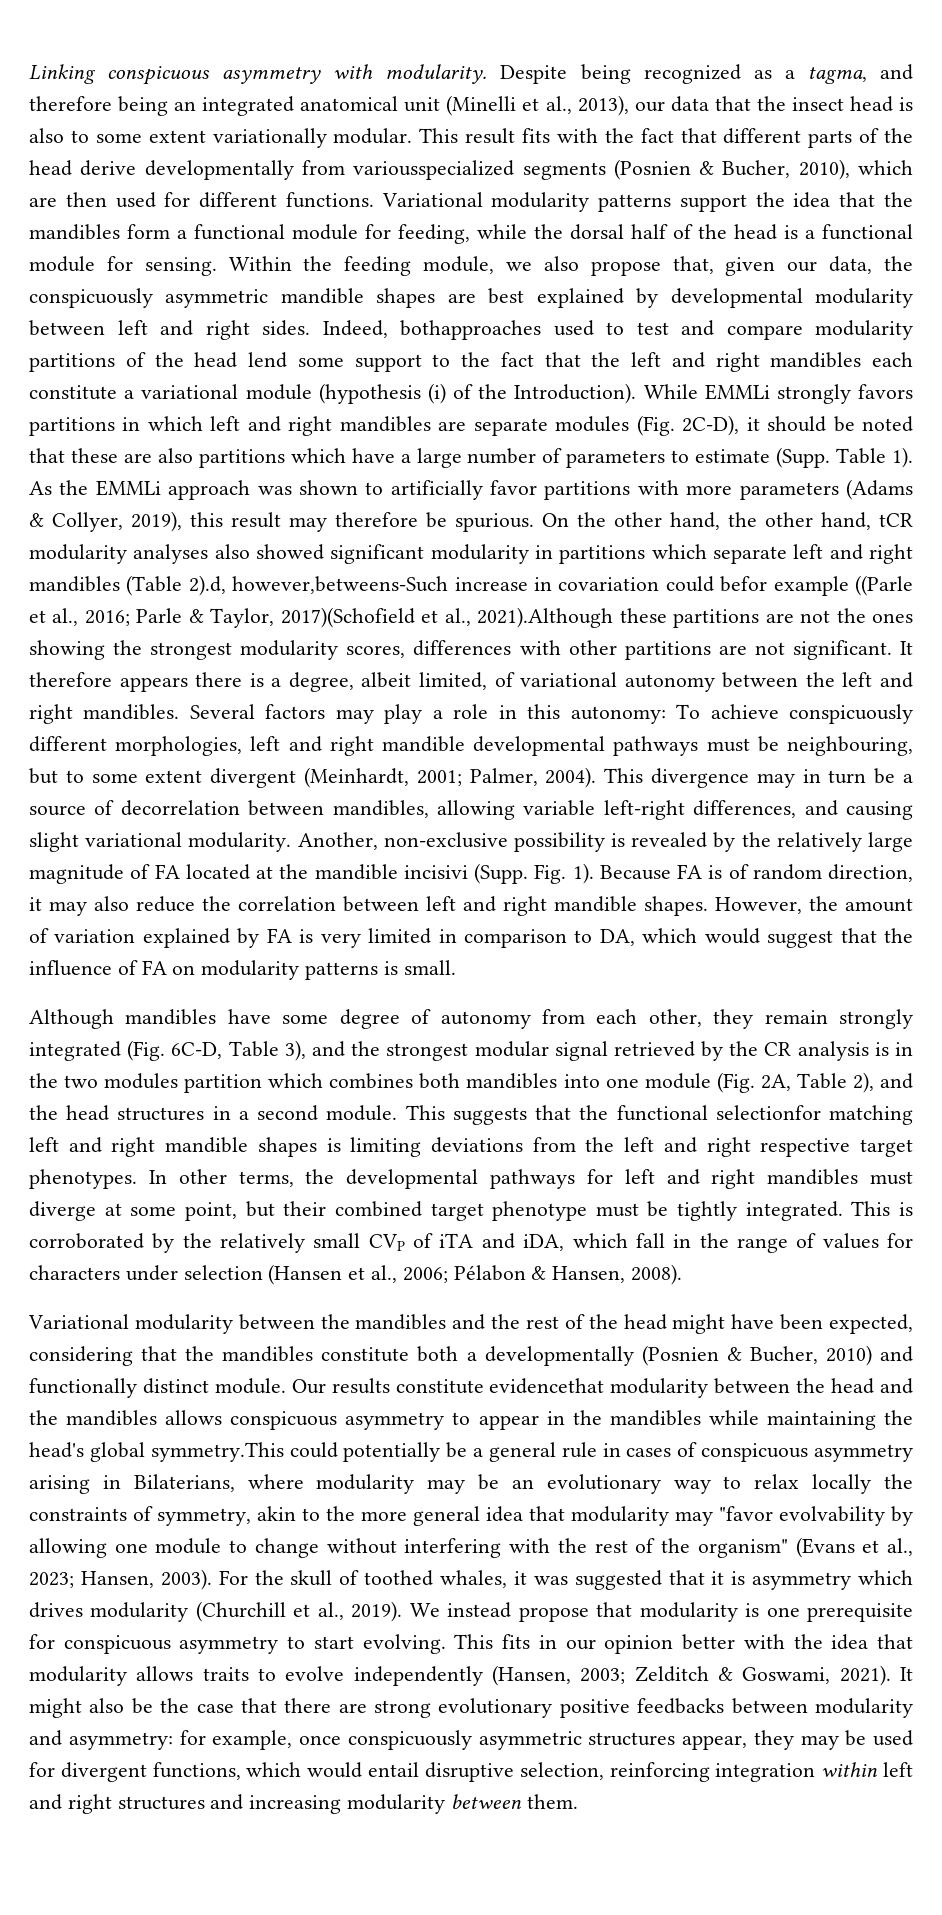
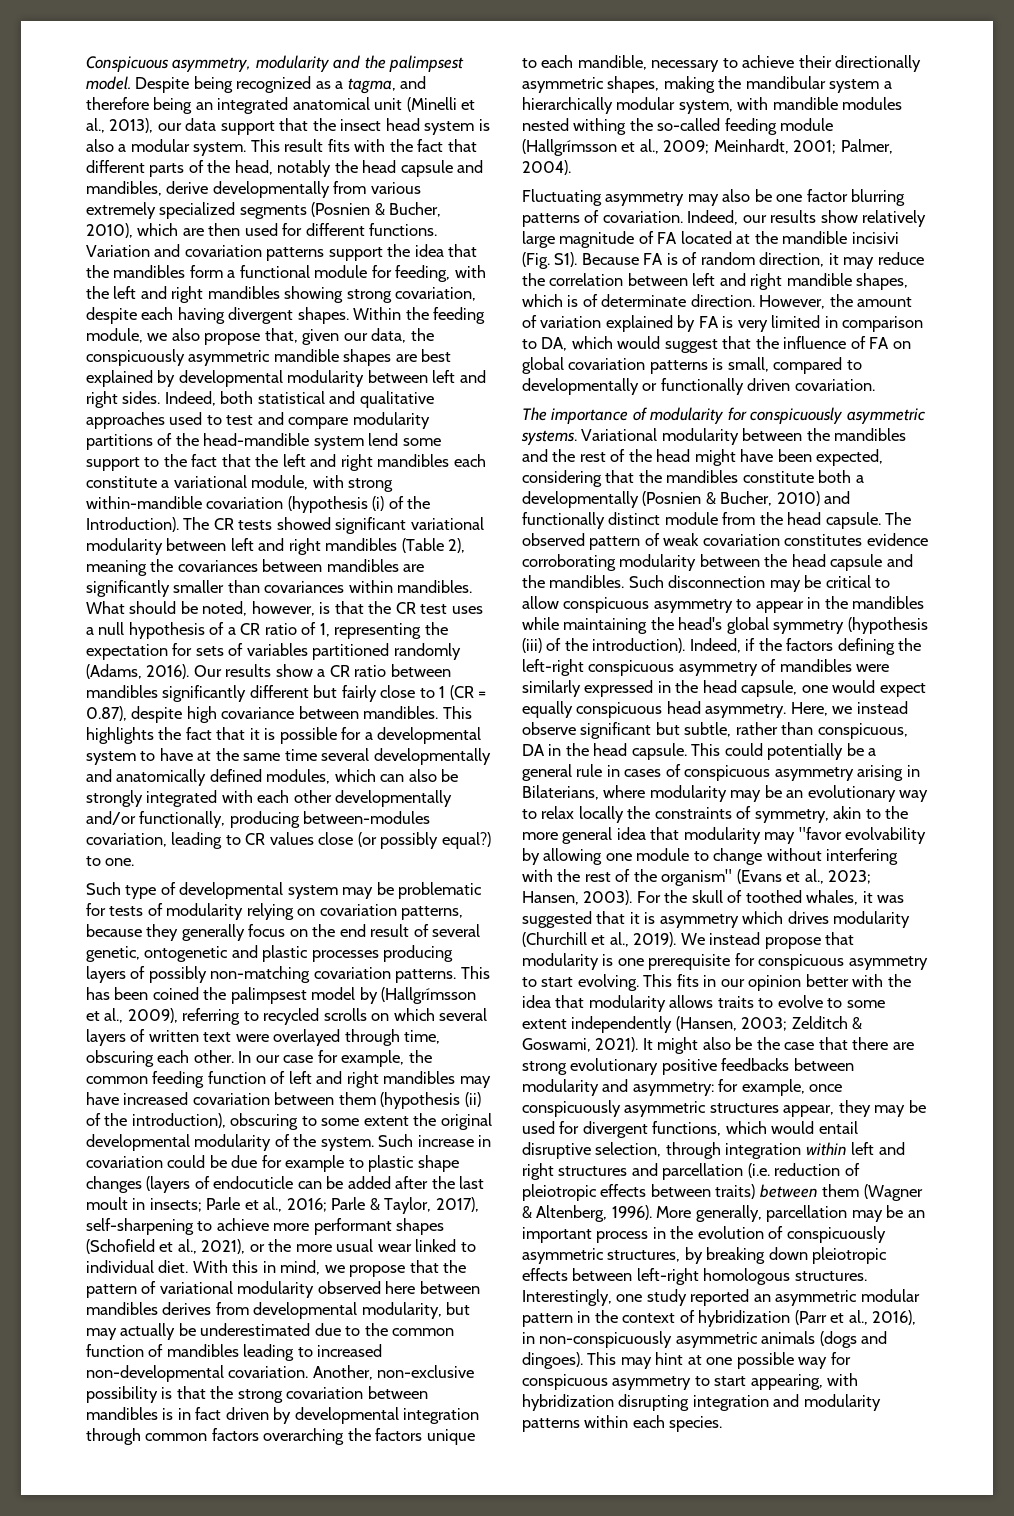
[29,64,488,85] Linking conspicuous asymmetry with modularity. -> [86,55,465,72] [86,76,131,90] Conspicuous asymmetry, modularity and the palimpsest model.
(709, 104) none -> [220,121,275,135] support
(893, 104) none -> [424,121,475,135] system
[70,128,413,148] to some extent variationally modular. -> [118,139,247,156] a modular system.
[29,160,515,180] head derive developmentally from variousspecialized -> [234,160,484,177] [86,181,421,198] [86,202,236,219] head, notably the head capsule and mandibles, derive developmentally from various extremely specialized
[381,192,590,212] Variational modularity -> [86,244,262,257] Variation and covariation
[477,224,913,240] [29,256,217,276] while the dorsal half of the head is a functional module for sensing. -> [454,265,486,278] [86,286,477,303] [86,307,349,324] with the left and right mandibles showing strong covariation, despite each having divergent shapes.
[400,320,541,340] bothapproaches -> [220,391,434,408] [86,412,165,429] both statistical and qualitative approaches
[194,352,238,368] head -> [203,433,364,450] head-mandible system
[245,384,312,400] module -> [251,475,394,492] [86,496,284,509] module, with strong within-mandible covariation
[643,384,913,404] [29,415,914,436] [29,447,913,468] [29,479,913,500] [29,511,913,532] [29,544,787,564] While EMMLi strongly favors partitions in which left and right mandibles are separate modules (Fig. 2C-D), it should be noted that these are also partitions which have a large number of parameters to estimate (Supp. Table 1). As the EMMLi approach was shown to artificially favor partitions with more parameters (Adams & Collyer, 2019), this result may therefore be spurious. On the other hand, the other hand, tCR modularity analyses also showed significant modularity in partitions which separate -> [183,517,484,534] [86,538,227,555] The CR tests showed significant variational modularity between
[188,575,913,596] 2).d, however,betweens-Such increase in covariation could befor example ((Parle -> [448,538,466,553] [86,559,425,576] [86,580,473,597] [86,601,483,616] [86,622,448,639] [86,643,461,660] [86,664,451,679] [86,685,487,702] [86,706,472,723] [86,727,482,744] [86,748,491,765] [86,769,459,786] [86,790,453,807] [86,811,431,828] [86,832,491,849] [86,856,135,866] [86,882,483,899] [86,903,464,920] [86,924,481,941] [86,945,454,962] [86,966,490,983] [86,987,477,1004] [86,1008,488,1025] [86,1029,441,1046] [86,1050,432,1067] [86,1071,491,1088] [86,1092,481,1109] [86,1113,492,1130] [86,1134,492,1151] [86,1155,459,1172] [86,1176,485,1193] [86,1197,241,1212] 2), meaning the covariances between mandibles are significantly smaller than covariances within mandibles. What should be noted, however, is that the CR test uses a null hypothesis of a CR ratio of 1, representing the expectation for sets of variables partitioned randomly (Adams, 2016). Our results show a CR ratio between mandibles significantly different but fairly close to 1 (CR = 0.87), despite high covariance between mandibles. This highlights the fact that it is possible for a developmental system to have at the same time several developmentally and anatomically defined modules, which can also be strongly integrated with each other developmentally and/or functionally, producing between-modules covariation, leading to CR values close (or possibly equal?) to one. // Such type of developmental system may be problematic for tests of modularity relying on covariation patterns, because they generally focus on the end result of several genetic, ontogenetic and plastic processes producing layers of possibly non-matching covariation patterns. This has been coined the palimpsest model by (Hallgrímsson et al., 2009), referring to recycled scrolls on which several layers of written text were overlayed through time, obscuring each other. In our case for example, the common feeding function of left and right mandibles may have increased covariation between them (hypothesis (ii) of the introduction), obscuring to some extent the original developmental modularity of the system. Such increase in covariation could be due for example to plastic shape changes (layers of endocuticle can be added after the last moult in insects; Parle
[280,607,914,628] [29,640,914,660] [29,672,913,692] [29,704,913,724] [29,736,914,756] [29,767,913,788] [29,800,913,820] [29,832,771,852] 2017)(Schofield et al., 2021).Although these partitions are not the ones showing the strongest modularity scores, differences with other partitions are not significant. It therefore appears there is a degree, albeit limited, of variational autonomy between the left and right mandibles. Several factors may play a role in this autonomy: To achieve conspicuously different morphologies, left and right mandible developmental pathways must be neighbouring, but to some extent divergent (Meinhardt, 2001; Palmer, 2004). This divergence may in turn be a source of decorrelation between mandibles, allowing variable left-right differences, and causing slight variational modularity. Another, non-exclusive possibility is revealed by the -> [435,1197,479,1212] [86,1218,445,1235] [86,1239,476,1254] [86,1260,467,1277] [86,1281,480,1298] [86,1302,471,1319] [86,1323,455,1340] [86,1344,383,1361] [86,1365,475,1382] [86,1386,428,1403] [86,1407,480,1424] [86,1428,475,1445] [522,55,922,72] [522,76,892,93] [522,97,903,114] [522,118,834,135] [522,139,893,156] [522,160,571,175] [522,189,906,206] [522,210,858,227] 2017), self-sharpening to achieve more performant shapes (Schofield et al., 2021), or the more usual wear linked to individual diet. With this in mind, we propose that the pattern of variational modularity observed here between mandibles derives from developmental modularity, but may actually be underestimated due to the common function of mandibles leading to increased non-developmental covariation. Another, non-exclusive possibility is that the strong covariation between mandibles is in fact driven by developmental integration through common factors overarching the factors unique to each mandible, necessary to achieve their directionally asymmetric shapes, making the mandibular system a hierarchically modular system, with mandible modules nested withing the so-called feeding module (Hallgrímsson et al., 2009; Meinhardt, 2001; Palmer, 2004). // Fluctuating asymmetry may also be one factor blurring patterns of covariation. Indeed, our results show
[474,863,594,884] (Supp. Fig. 1). -> [522,252,578,269] (Fig. S1).
[93,896,129,911] also -> (875, 263) none
[644,896,708,916] shapes. -> [856,273,909,290] [522,294,755,307] shapes, which is of determinate direction.
[201,960,456,980] [29,1009,913,1029] [29,1040,913,1061] [29,1072,914,1093] [29,1105,914,1125] [29,1137,913,1157] [29,1169,914,1189] [29,1201,913,1221] [29,1233,914,1253] [29,1264,683,1285] modularity patterns is small. // Although mandibles have some degree of autonomy from each other, they remain strongly integrated (Fig. 6C-D, Table 3), and the strongest modular signal retrieved by the CR analysis is in the two modules partition which combines both mandibles into one module (Fig. 2A, Table 2), and the head structures in a second module. This suggests that the functional selectionfor matching left and right mandible shapes is limiting deviations from the left and right respective target phenotypes. In other terms, the developmental pathways for left and right mandibles must diverge at some point, but their combined target phenotype must be tightly integrated. This is corroborated by the relatively small CVP of iTA and iDA, which fall in the range of values for characters under selection (Hansen et al., 2006; Pélabon & Hansen, 2008). // -> [522,357,862,374] [522,378,875,395] [522,407,925,424] [521,430,577,445] global covariation patterns is small, compared to developmentally or functionally driven covariation. // The importance of modularity for conspicuously asymmetric systems.
[214,1378,605,1394] module. Our results constitute evidencethat -> [664,512,912,529] [522,533,928,550] [522,554,616,571] module from the head capsule. The observed pattern of weak covariation constitutes evidence corroborating
[879,1378,913,1394] [29,1410,223,1426] and the mandibles allows -> [830,554,913,571] [522,575,891,592] [522,596,559,609] capsule and the mandibles. Such disconnection may be critical to allow
[150,1442,284,1462] symmetry.This -> [773,617,928,634] [522,638,922,655] [522,659,890,676] [522,680,926,697] [522,701,908,718] [522,722,908,739] [522,743,721,760] symmetry (hypothesis (iii) of the introduction). Indeed, if the factors defining the left-right conspicuous asymmetry of mandibles were similarly expressed in the head capsule, one would expect equally conspicuous head asymmetry. Here, we instead observe significant but subtle, rather than conspicuous, DA in the head capsule. This
(345, 1673) none -> [827,998,885,1008] [522,1019,567,1029] to some extent
[609,1762,710,1782] reinforcing -> [665,1142,721,1159] through
[249,1794,578,1814] increasing modularity between them. -> [662,1163,860,1180] [522,1184,923,1201] [522,1205,925,1222] [522,1226,886,1243] [522,1247,888,1264] [522,1268,867,1285] [522,1289,920,1306] [522,1310,917,1327] [522,1331,888,1348] [522,1352,851,1369] [522,1373,859,1390] [522,1394,881,1411] [522,1415,723,1432] parcellation (i.e. reduction of pleiotropic effects between traits) between them (Wagner & Altenberg, 1996). More generally, parcellation may be an important process in the evolution of conspicuously asymmetric structures, by breaking down pleiotropic effects between left-right homologous structures. Interestingly, one study reported an asymmetric modular pattern in the context of hybridization (Parr et al., 2016), in non-conspicuously asymmetric animals (dogs and dingoes). This may hint at one possible way for conspicuous asymmetry to start appearing, with hybridization disrupting integration and modularity patterns within each species.

